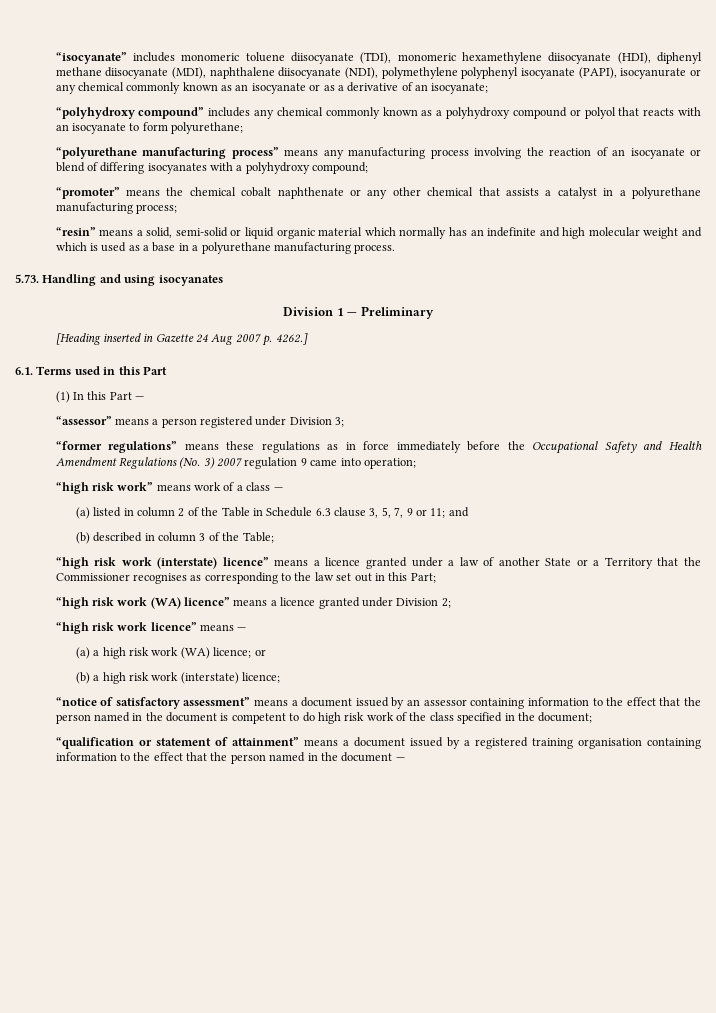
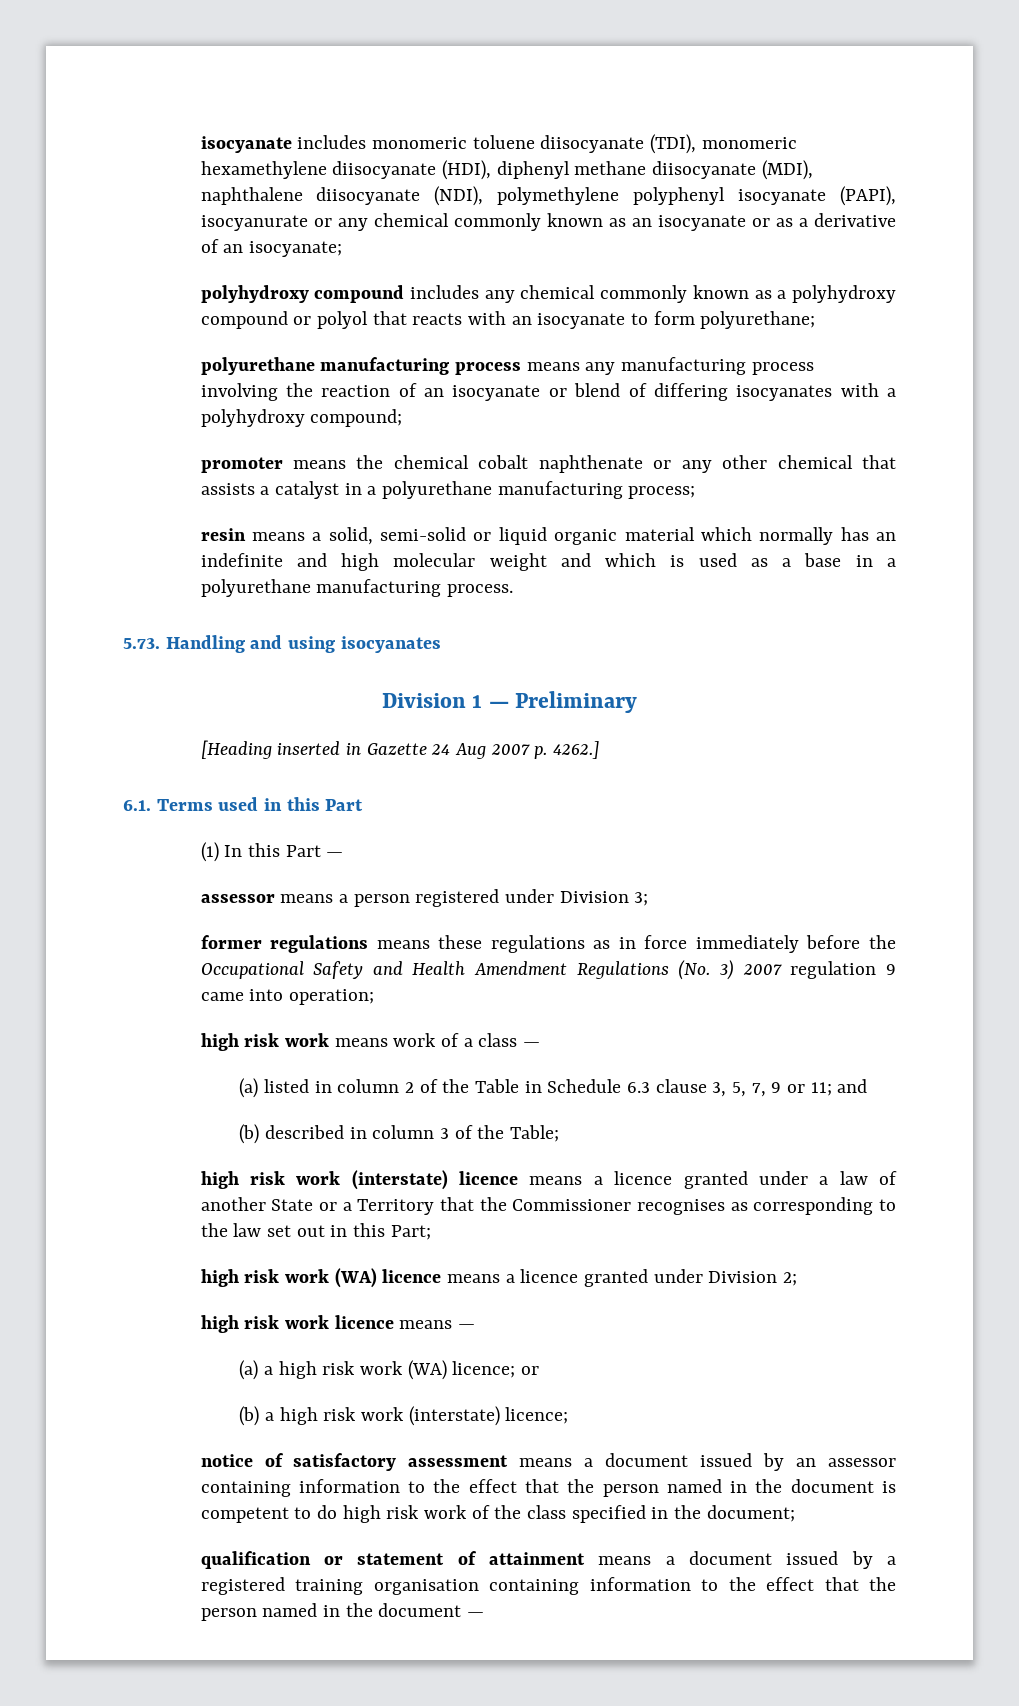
[55,52,127,64] “isocyanate” -> [200,136,292,153] isocyanate
[55,107,205,119] “polyhydroxy compound” -> [200,285,405,303] polyhydroxy compound
[55,147,279,159] “polyurethane manufacturing process” -> [200,357,521,375] polyurethane manufacturing process
[55,187,120,199] “promoter” -> [200,457,283,473] promoter
[55,227,96,236] “resin” -> [200,528,246,541] resin
[55,416,112,425] “assessor” -> [200,894,275,903] assessor
[55,441,178,453] “former regulations” -> [200,935,369,953] former regulations
[55,482,154,494] “high risk work” -> [200,1033,329,1051] high risk work
[55,557,269,569] “high risk work (interstate) licence” -> [200,1170,519,1190] high risk work (interstate) licence
[55,597,231,609] “high risk work (WA) licence” -> [200,1268,442,1288] high risk work (WA) licence
[55,622,197,634] “high risk work licence” -> [200,1315,394,1333] high risk work licence
[55,697,97,706] “notice -> [200,1454,253,1467] notice
[183,697,251,706] assessment” -> [408,1455,509,1467] assessment
[55,737,134,749] “qualification -> [200,1551,311,1569] qualification
[231,737,299,746] attainment” -> [488,1552,585,1565] attainment

